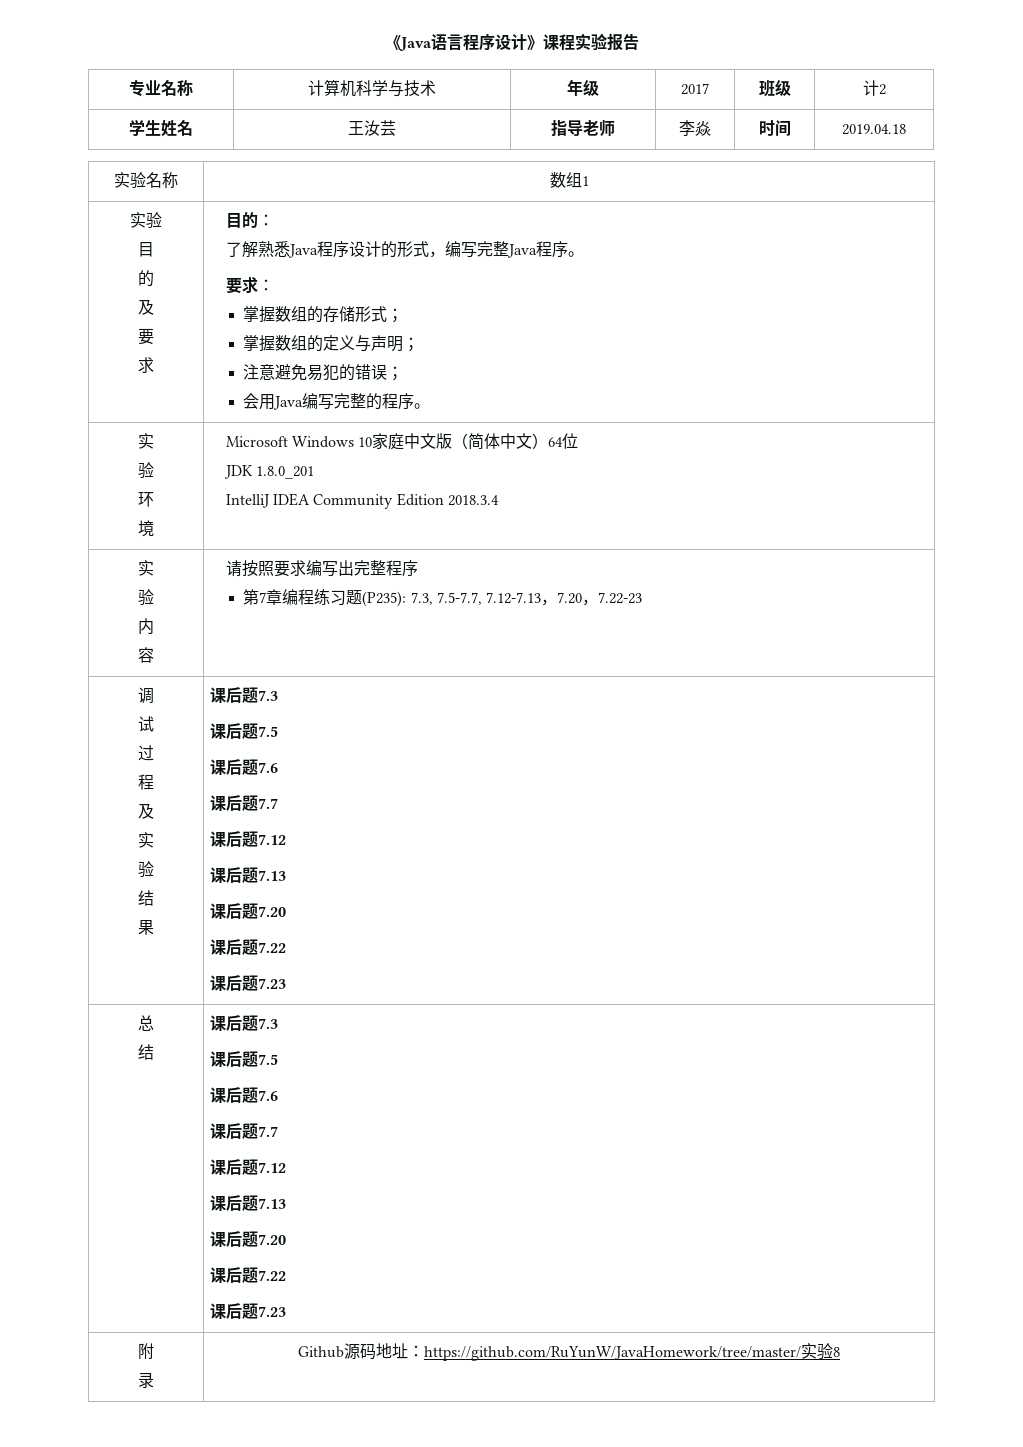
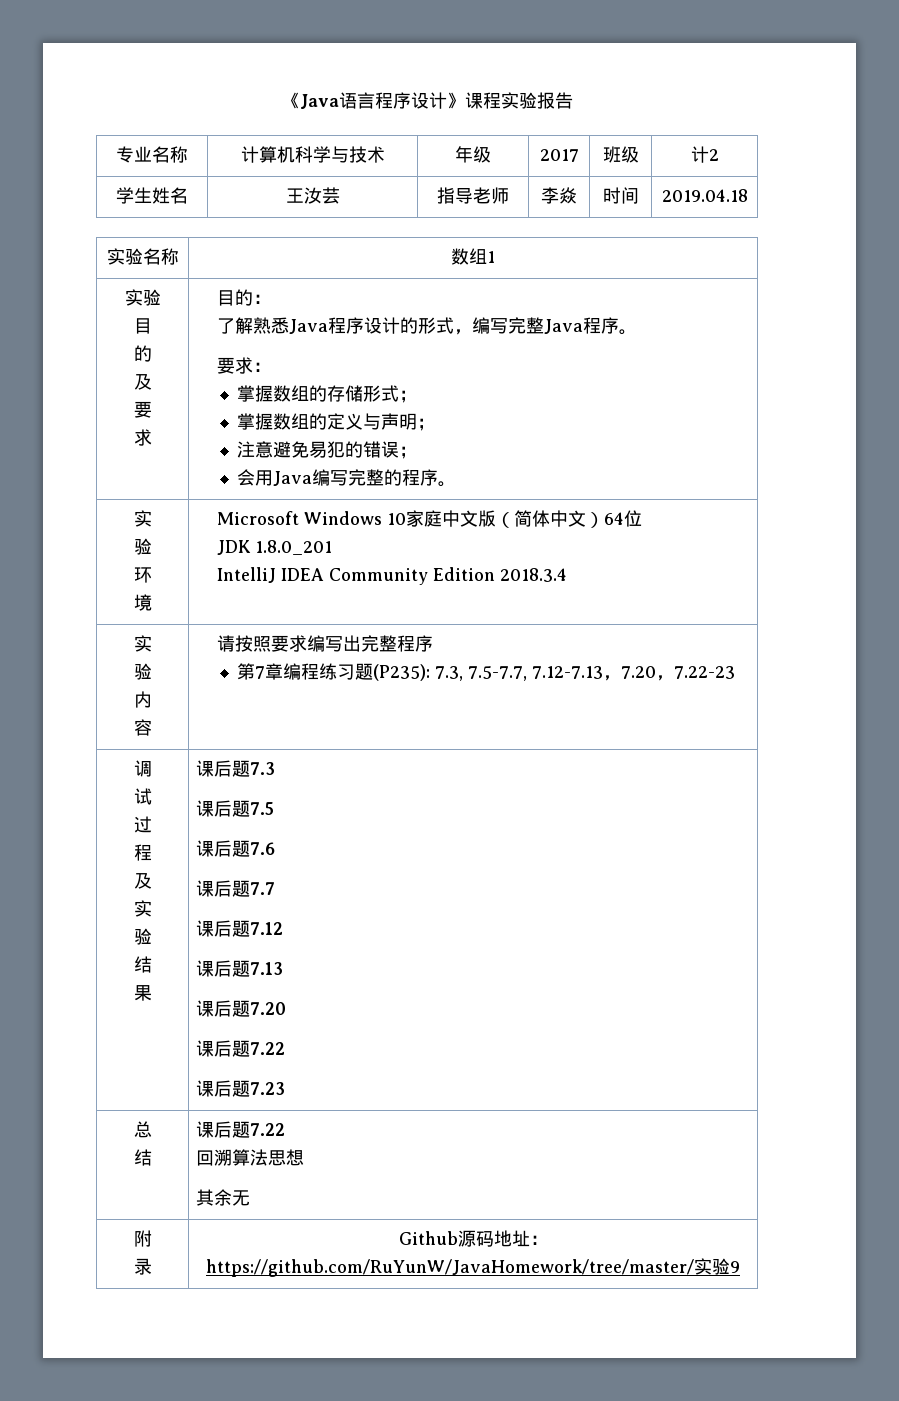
[257,1018,278,1029] [209,1051,278,1067] [209,1087,278,1103] [209,1123,278,1139] [209,1159,286,1175] [209,1195,286,1211] [209,1231,286,1247] [209,1267,286,1283] [209,1303,286,1319] 7.3 // 课后题7.5 // 课后题7.6 // 课后题7.7 // 课后题7.12 // 课后题7.13 // 课后题7.20 // 课后题7.22 // 课后题7.23 -> [250,1123,286,1136] [196,1149,305,1166] [196,1189,251,1206] 7.22 // 回溯算法思想 // 其余无
[833,1347,840,1357] 8 -> [729,1261,740,1273] 9

